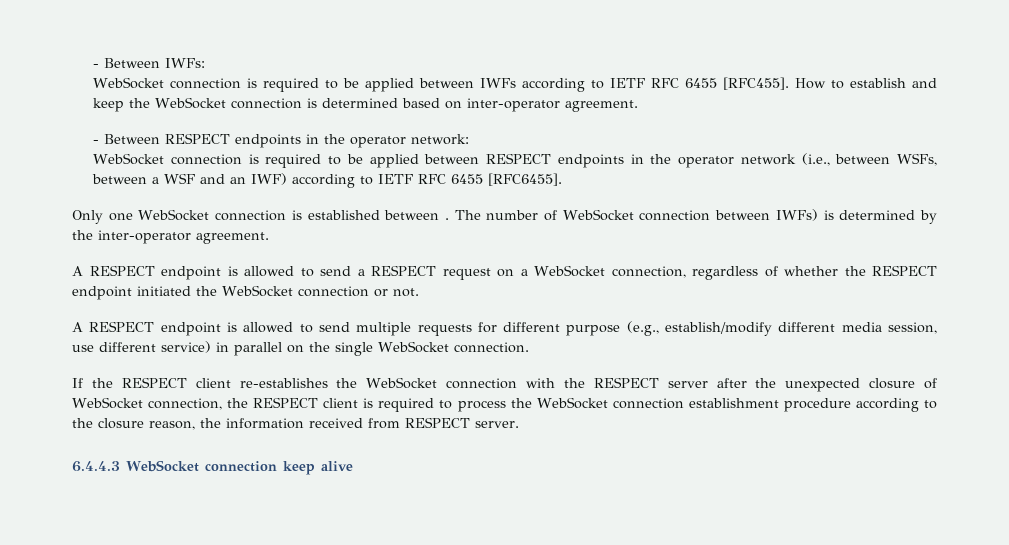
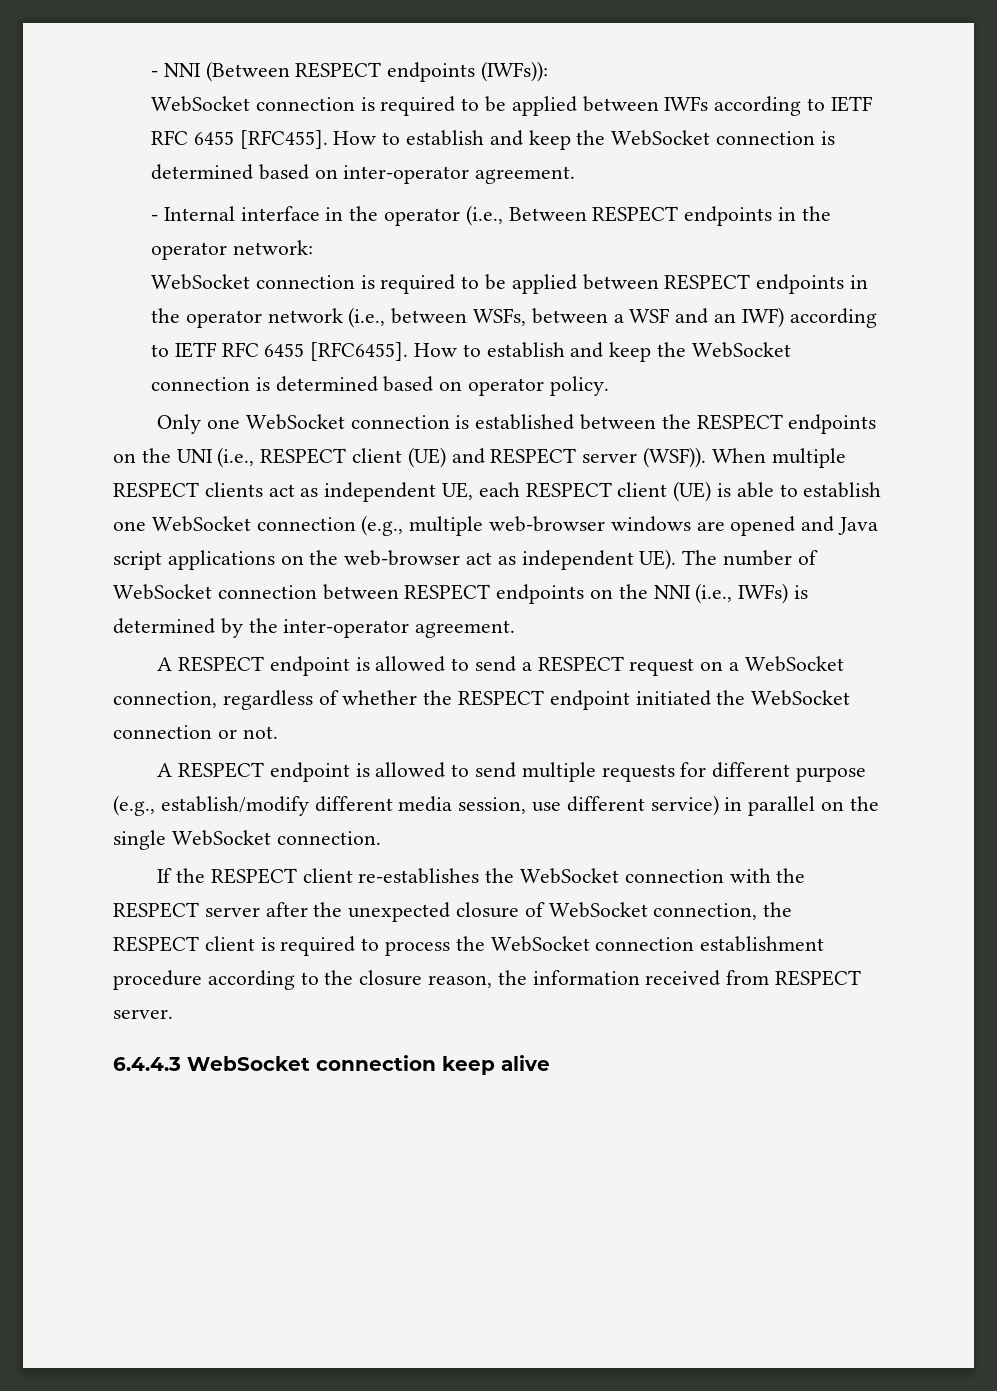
[93,58,206,68] - Between IWFs: -> [150,61,549,82] - NNI (Between RESPECT endpoints (IWFs)):
(100, 142) none -> [163,205,503,226] Internal interface in the operator (i.e.,
(563, 179) none -> [414,342,791,362] [150,376,609,396] How to establish and keep the WebSocket connection is determined based on operator policy.
[444,218,449,220] . -> [661,414,877,434] [113,447,846,468] [113,481,882,502] [113,515,879,536] [113,549,677,570] the RESPECT endpoints on the UNI (i.e., RESPECT client (UE) and RESPECT server (WSF)). When multiple RESPECT clients act as independent UE, each RESPECT client (UE) is able to establish one WebSocket connection (e.g., multiple web-browser windows are opened and Java script applications on the web-browser act as independent UE).
(771, 215) none -> [404,583,733,604] RESPECT endpoints on the NNI (i.e.,

